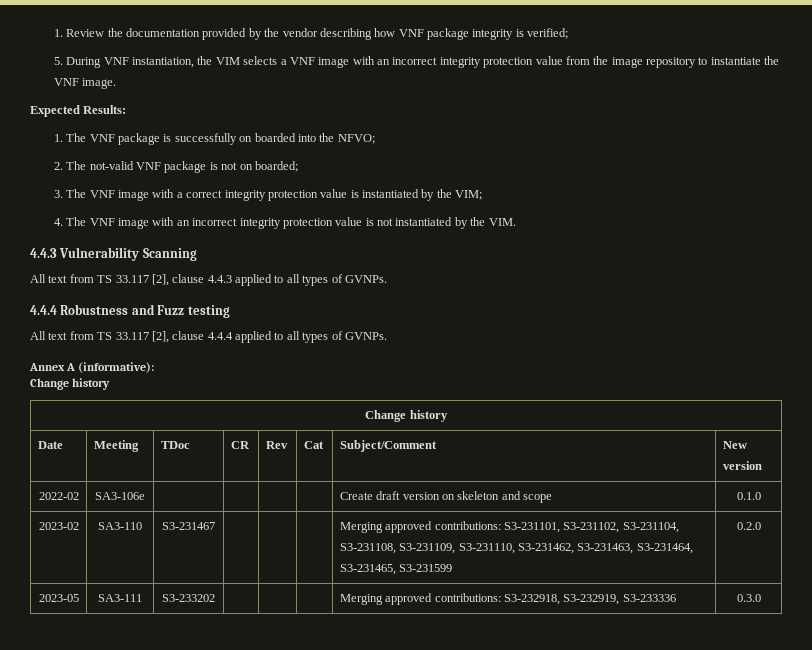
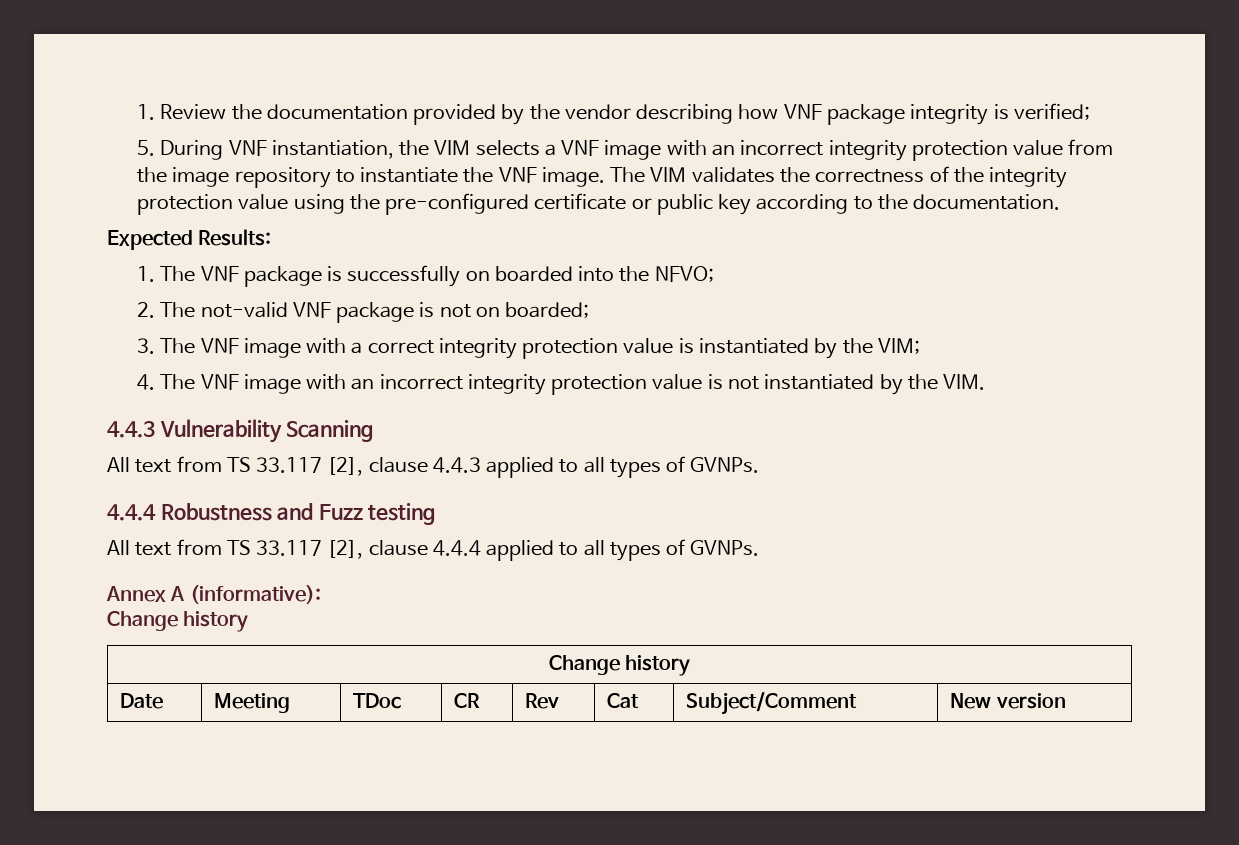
(117, 83) none -> [610,166,1068,188] [137,193,1061,215] The VIM validates the correctness of the integrity protection value using the pre-configured certificate or public key according to the documentation.
[38,492,79,500] [95,492,145,500] [339,491,553,503] [736,492,761,500] [38,522,79,530] [98,522,142,530] [162,522,215,530] [339,521,679,533] [339,543,693,554] [339,564,453,575] [736,522,761,530] [38,594,79,602] [98,594,142,602] [162,594,215,602] [339,593,676,605] [736,594,761,602] // 2022-02 | SA3-106e | | | | | Create draft version on skeleton and scope | 0.1.0 // 2023-02 | SA3-110 | S3-231467 | | | | Merging approved contributions: S3-231101, S3-231102, S3-231104, S3-231108, S3-231109, S3-231110, S3-231462, S3-231463, S3-231464, S3-231465, S3-231599 | 0.2.0 // 2023-05 | SA3-111 | S3-233202 | | | | Merging approved contributions: S3-232918, S3-232919, S3-233336 | 0.3.0 -> (1066, 701) none

